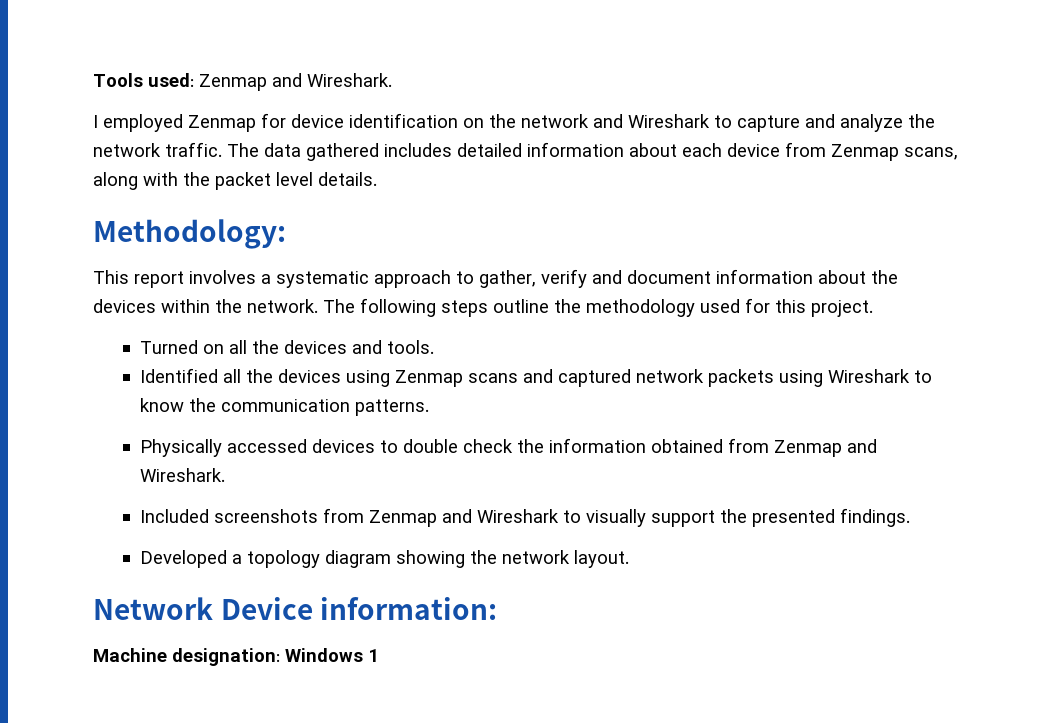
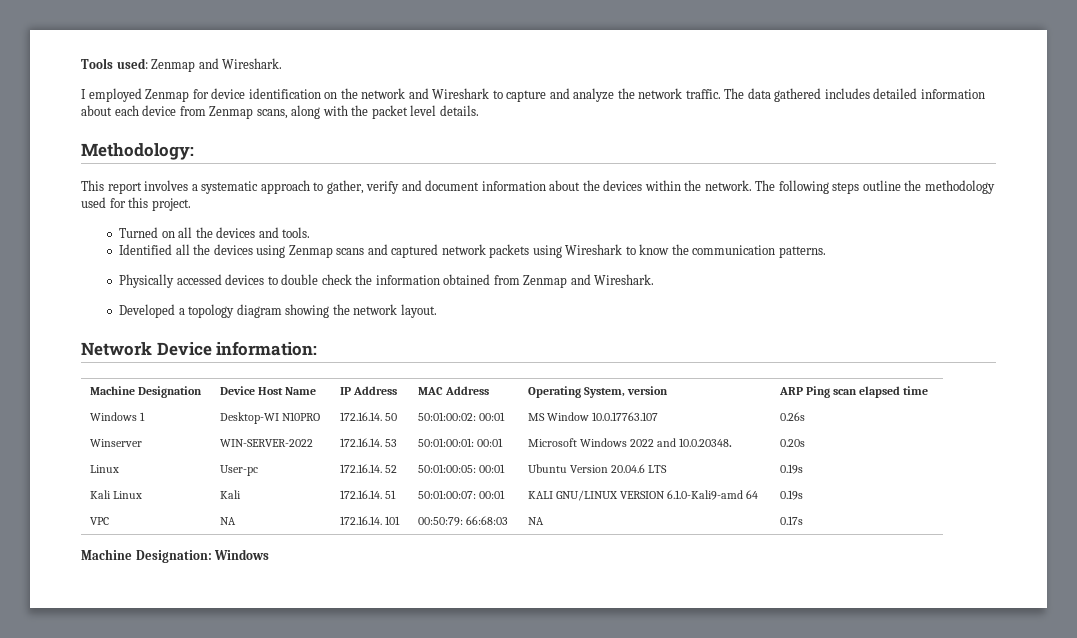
[139,508,910,527] // Included screenshots from Zenmap and Wireshark to visually support the presented findings. -> (655, 279) none
[93,648,379,666] // Machine designation: Windows 1 -> [89,386,202,398] [219,386,316,395] [339,386,397,395] [417,386,489,395] [527,386,668,398] [778,386,929,398] [89,412,145,421] [219,412,320,424] [339,412,397,421] [417,412,505,421] [527,412,658,421] [779,412,805,421] [89,439,142,447] [219,439,313,447] [339,438,397,447] [417,438,503,447] [527,438,733,447] [779,439,805,447] [89,465,119,473] [219,465,258,476] [339,464,397,473] [417,464,505,473] [527,464,668,473] [779,464,803,474] [89,490,142,499] [219,490,241,499] [339,490,396,499] [417,490,505,499] [527,490,759,501] [779,490,803,500] [89,517,109,525] [219,517,236,525] [339,516,400,525] [417,516,508,526] [527,517,544,525] [779,516,803,525] [81,549,270,563] // Machine Designation | Device Host Name | IP Address | MAC Address | Operating System, version | ARP Ping scan elapsed time // Windows 1 | Desktop-WI N10PRO | 172.16.14. 50 | 50:01:00:02: 00:01 | MS Window 10.0.17763.107 | 0.26s // Winserver | WIN-SERVER-2022 | 172.16.14. 53 | 50:01:00:01: 00:01 | Microsoft Windows 2022 and 10.0.20348. | 0.20s // Linux | User-pc | 172.16.14. 52 | 50:01:00:05: 00:01 | Ubuntu Version 20.04.6 LTS | 0.19s // Kali Linux | Kali | 172.16.14. 51 | 50:01:00:07: 00:01 | KALI GNU/LINUX VERSION 6.1.0-Kali9-amd 64 | 0.19s // VPC | NA | 172.16.14. 101 | 00:50:79: 66:68:03 | NA | 0.17s // Machine Designation: Windows

